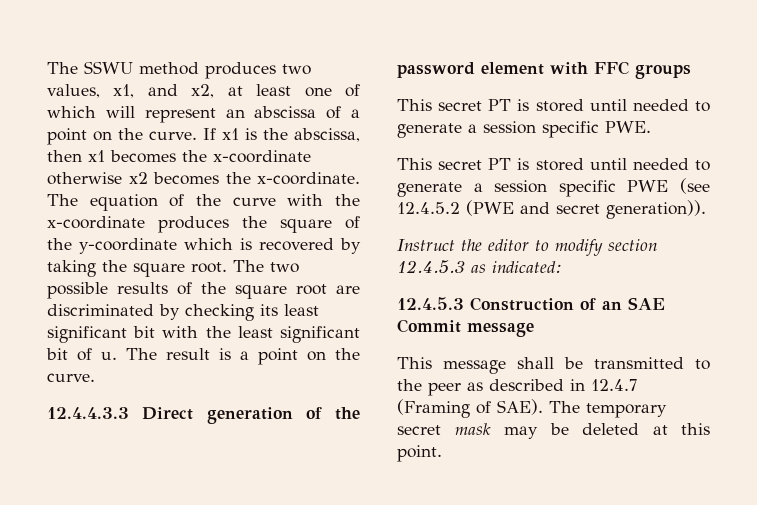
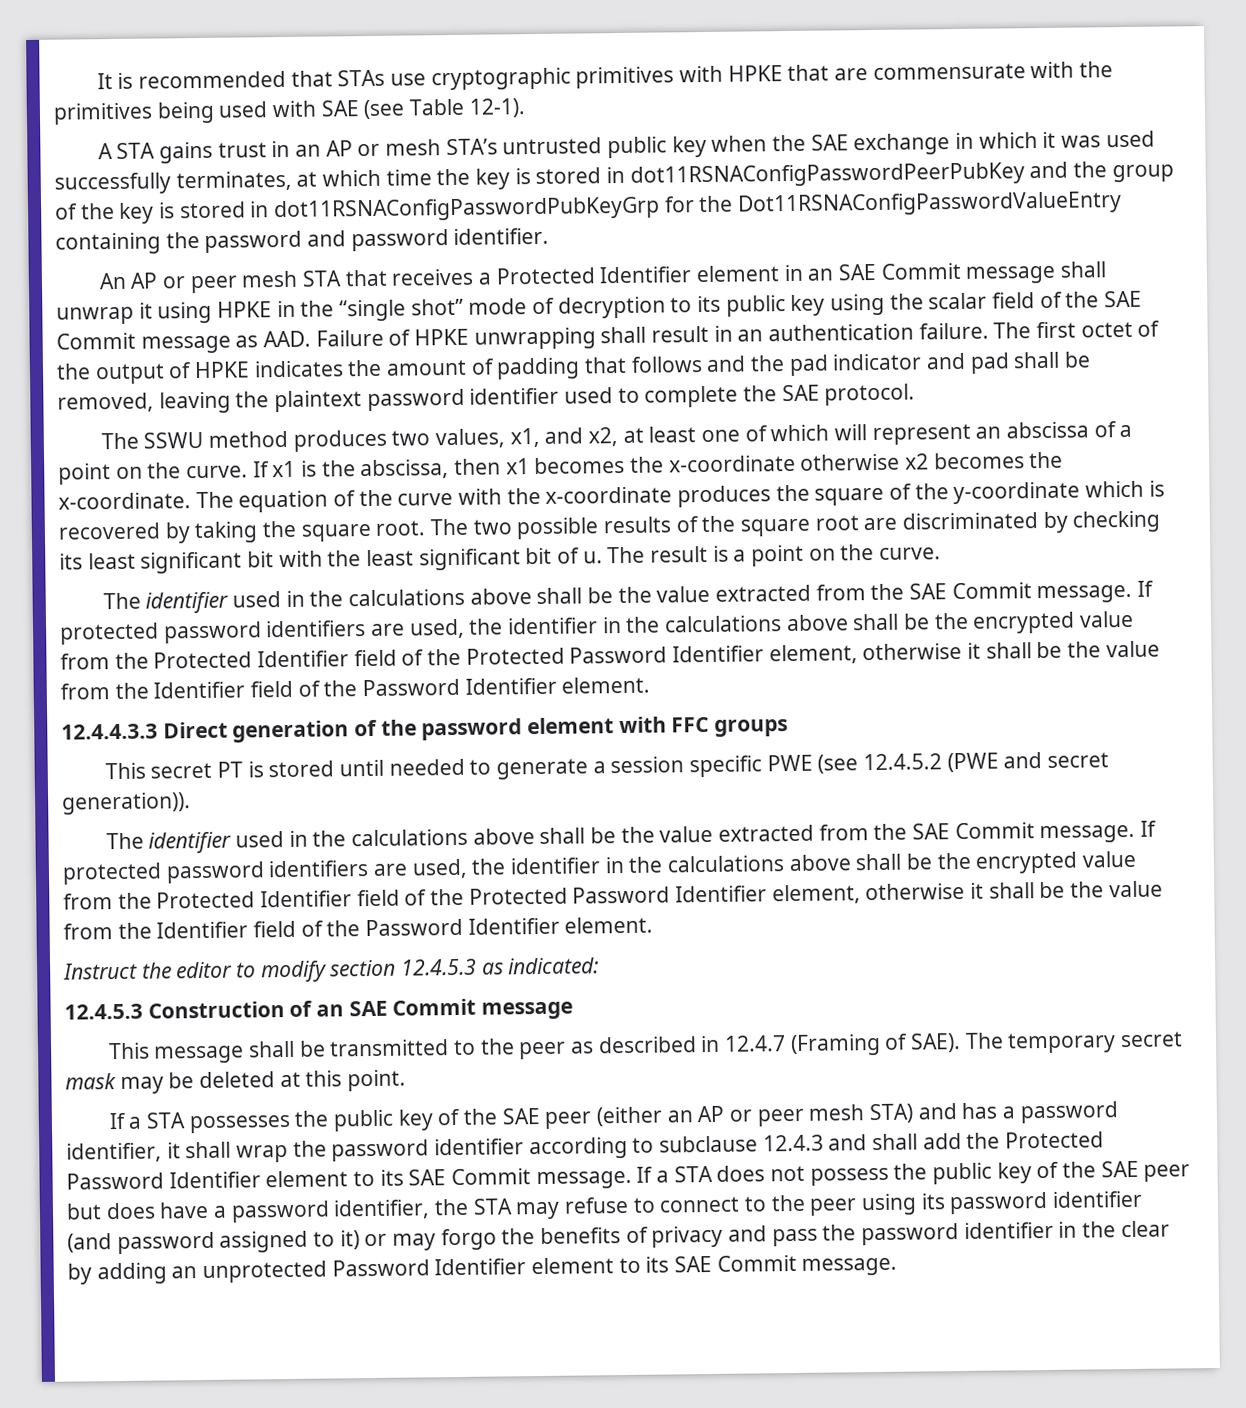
(47, 68) none -> [96,61,1114,91] [53,98,526,125] [97,130,1155,164] [54,161,1174,195] [55,191,1123,224] [55,227,550,255] [98,261,1107,294] [56,290,1143,325] [56,320,1161,354] [56,351,1092,385] [57,383,916,414] It is recommended that STAs use cryptographic primitives with HPKE that are commensurate with the primitives being used with SAE (see Table 12-1). // A STA gains trust in an AP or mesh STA’s untrusted public key when the SAE exchange in which it was used successfully terminates, at which time the key is stored in dot11RSNAConfigPasswordPeerPubKey and the group of the key is stored in dot11RSNAConfigPasswordPubKeyGrp for the Dot11RSNAConfigPasswordValueEntry containing the password and password identifier. // An AP or peer mesh STA that receives a Protected Identifier element in an SAE Commit message shall unwrap it using HPKE in the “single shot” mode of decryption to its public key using the scalar field of the SAE Commit message as AAD. Failure of HPKE unwrapping shall result in an authentication failure. The first octet of the output of HPKE indicates the amount of padding that follows and the pad indicator and pad shall be removed, leaving the plaintext password identifier used to complete the SAE protocol. //
(95, 377) none -> [102,580,1155,614] [60,610,1135,645] [60,640,1160,670] [60,676,651,700] // The identifier used in the calculations above shall be the value extracted from the SAE Commit message. If protected password identifiers are used, the identifier in the calculations above shall be the encrypted value from the Protected Identifier field of the Protected Password Identifier element, otherwise it shall be the value from the Identifier field of the Password Identifier element.
[397,99,710,112] [397,121,651,138] // This secret PT is stored until needed to generate a session specific PWE. -> (789, 728) none
(706, 209) none -> [105,820,1158,854] [62,850,1137,885] [63,880,1163,910] [63,916,654,940] // The identifier used in the calculations above shall be the value extracted from the SAE Commit message. If protected password identifiers are used, the identifier in the calculations above shall be the encrypted value from the Protected Identifier field of the Protected Password Identifier element, otherwise it shall be the value from the Identifier field of the Password Identifier element.
(442, 453) none -> [108,1101,1118,1134] [66,1131,1105,1163] [66,1160,1191,1190] [66,1190,1144,1223] [67,1220,1170,1255] [67,1254,898,1285] // If a STA possesses the public key of the SAE peer (either an AP or peer mesh STA) and has a password identifier, it shall wrap the password identifier according to subclause 12.4.3 and shall add the Protected Password Identifier element to its SAE Commit message. If a STA does not possess the public key of the SAE peer but does have a password identifier, the STA may refuse to connect to the peer using its password identifier (and password assigned to it) or may forgo the benefits of privacy and pass the password identifier in the clear by adding an unprotected Password Identifier element to its SAE Commit message.

